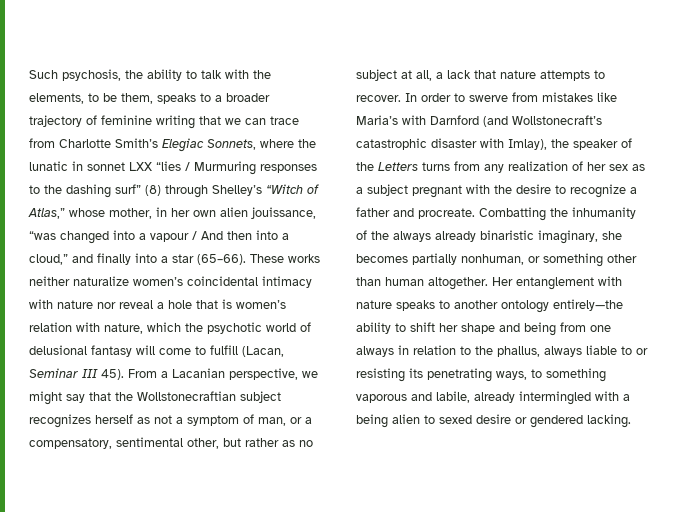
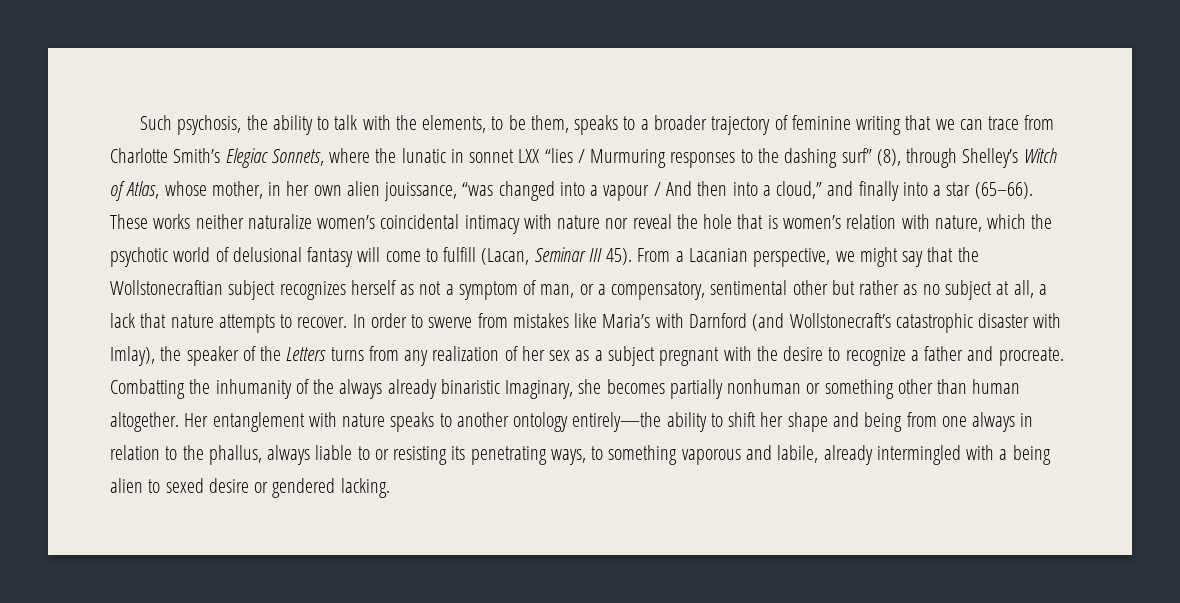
[145,185,161,196] (8) -> [876,149,901,166] (8),
[266,184,319,194] [28,208,65,219] “Witch of Atlas,” -> [1023,148,1057,163] [110,181,160,201] Witch of Atlas,
[157,302,164,309] a -> [676,214,698,229] the
[187,438,219,449] other, -> [792,280,828,295] other
[538,230,598,244] imaginary, -> [505,380,574,399] Imaginary,
[461,254,524,265] nonhuman, -> [727,379,802,394] nonhuman

